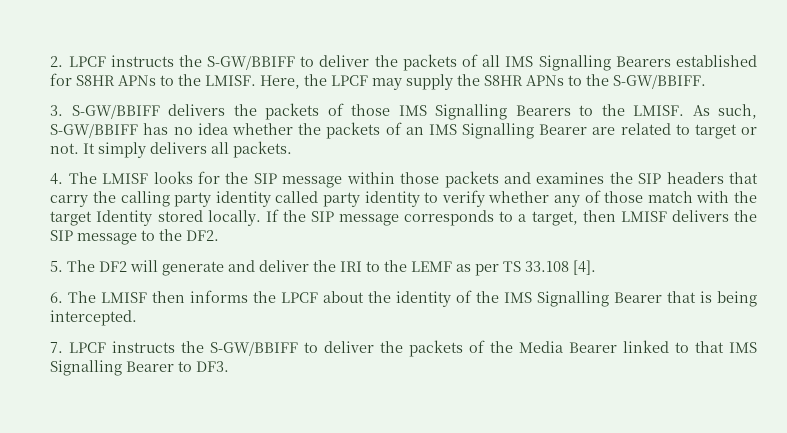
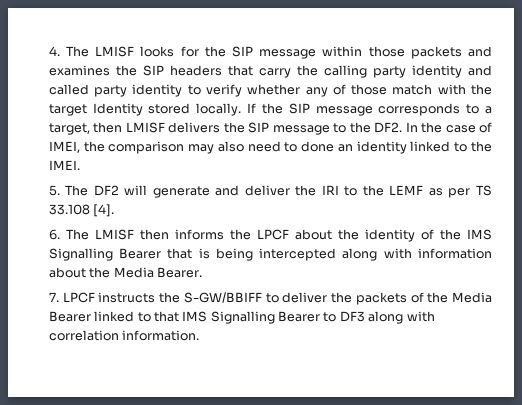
[50,54,757,71] [50,73,707,90] [50,103,758,120] [50,122,757,139] [50,141,293,158] 2. LPCF instructs the S-GW/BBIFF to deliver the packets of all IMS Signalling Bearers established for S8HR APNs to the LMISF. Here, the LPCF may supply the S8HR APNs to the S-GW/BBIFF. // 3. S-GW/BBIFF delivers the packets of those IMS Signalling Bearers to the LMISF. As such, S-GW/BBIFF has no idea whether the packets of an IMS Signalling Bearer are related to target or not. It simply delivers all packets. // -> (48, 51) none
(271, 199) none -> [468,65,493,76] and
(220, 235) none -> [405,122,493,133] [48,141,493,154] [48,160,80,170] In the case of IMEI, the comparison may also need to done an identity linked to the IMEI.
[50,310,138,326] intercepted. -> [259,248,493,261] [48,267,202,278] intercepted along with information about the Media Bearer.
[196,361,230,372] DF3. -> [339,311,435,324] [48,330,200,341] DF3 along with correlation information.

